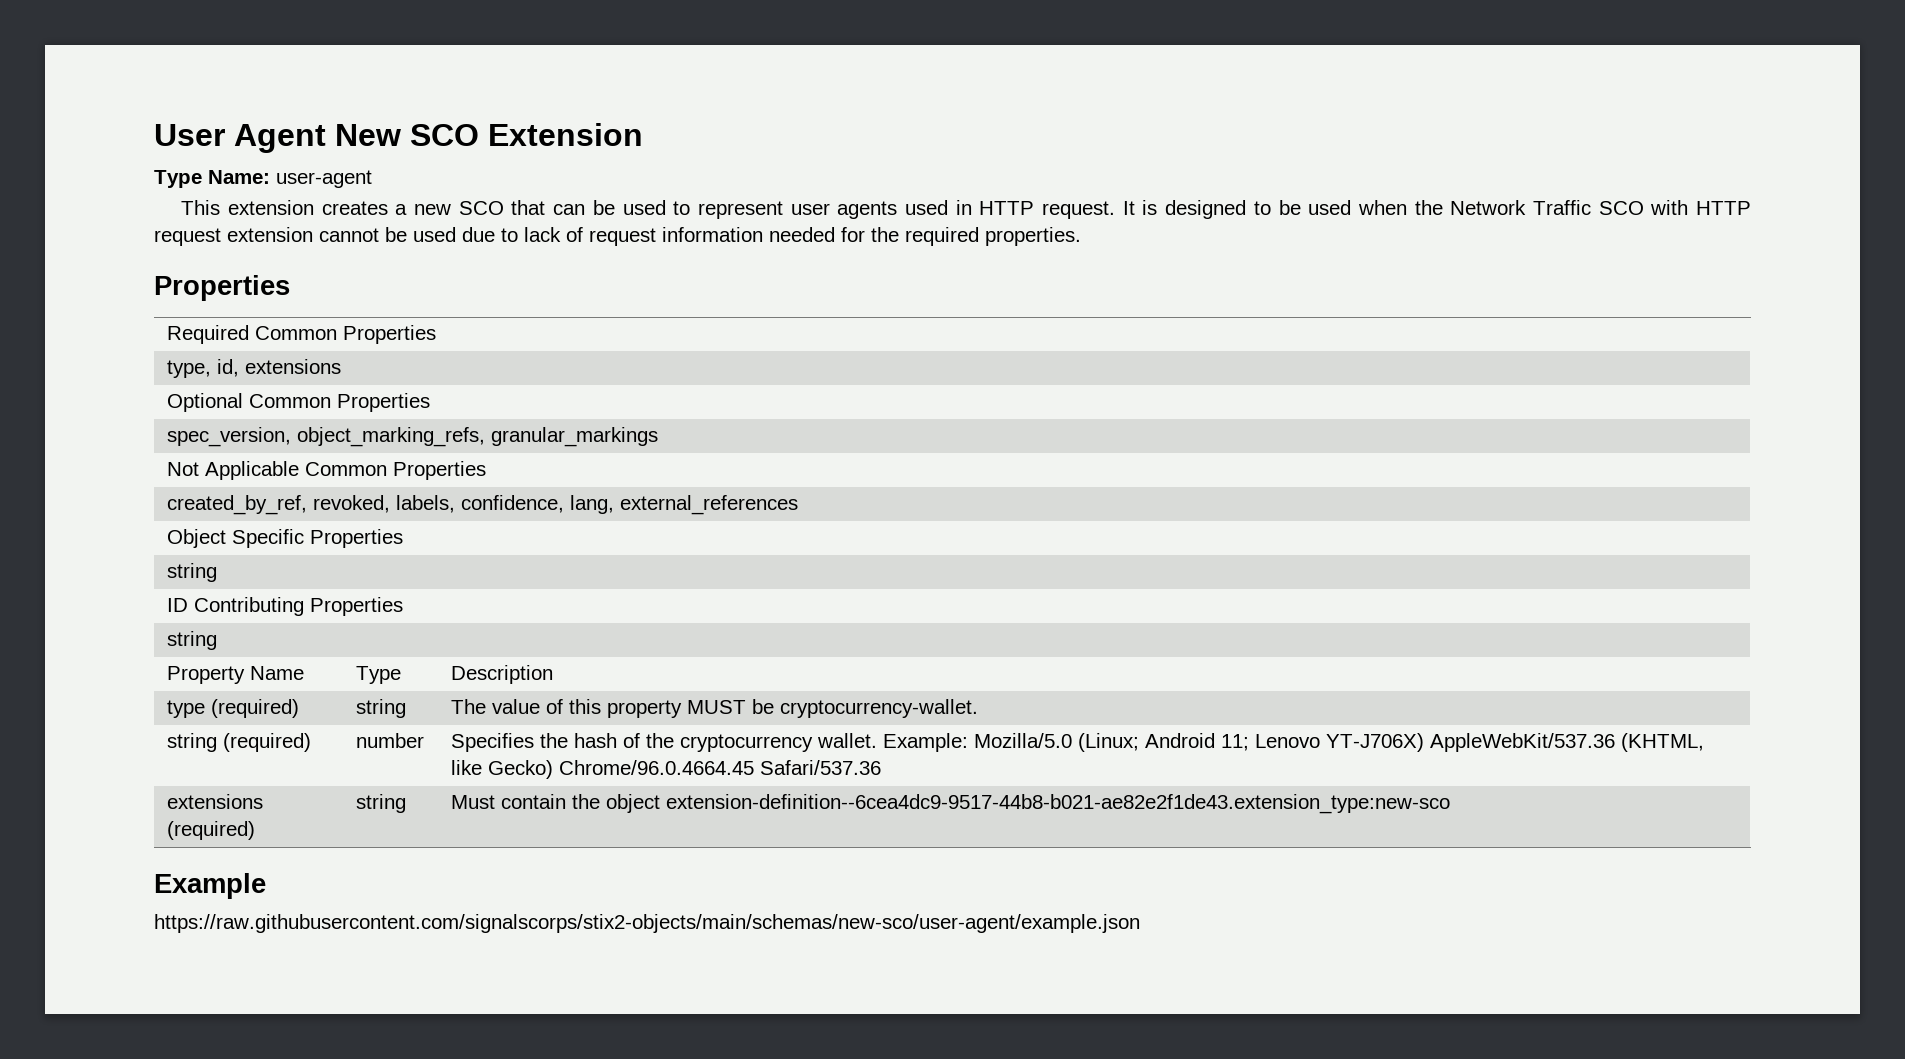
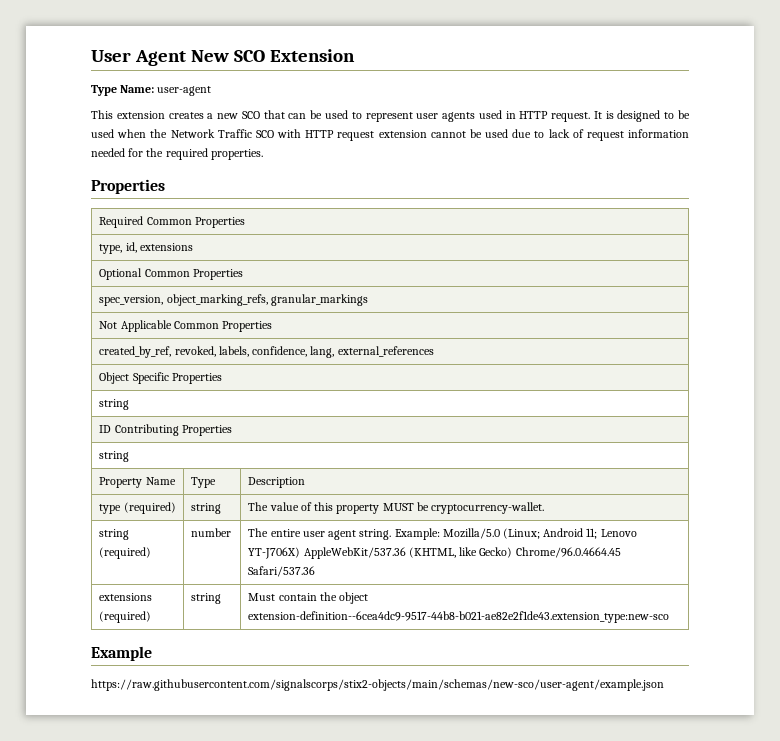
[450,733,877,752] Specifies the hash of the cryptocurrency wallet. -> [248,528,392,540] The entire user agent string.

